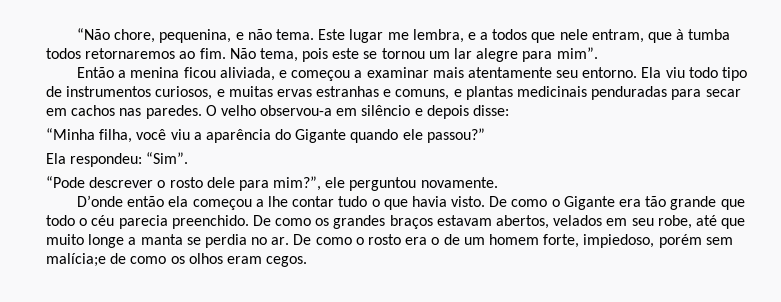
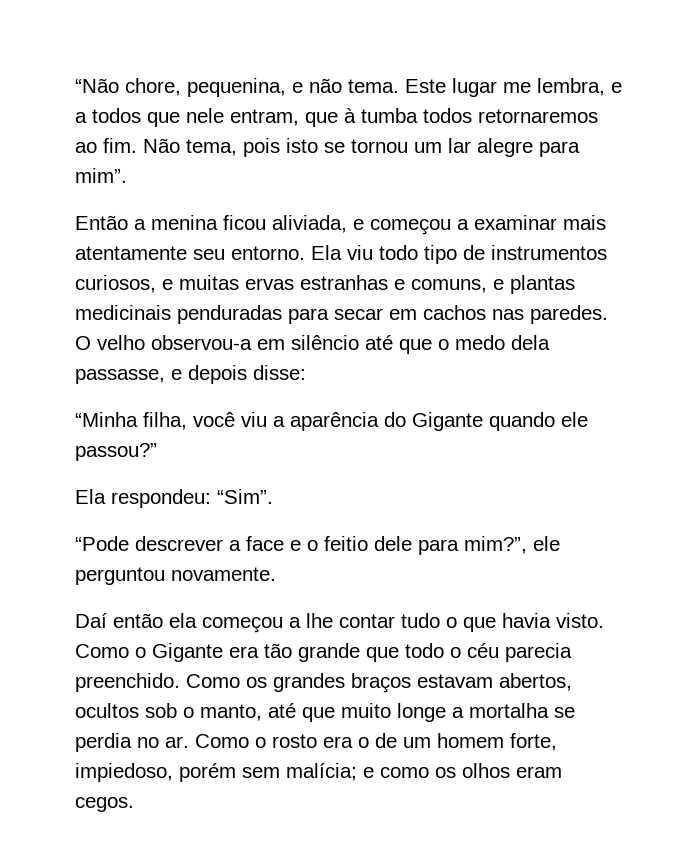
[332,48,360,59] este -> [286,138,318,153] isto
(411, 110) none -> [365,335,550,354] [75,369,165,384] até que o medo dela passasse,
[157,177,203,188] o rosto -> [229,536,368,551] a face e o feitio
[77,195,124,207] D’onde -> [75,613,107,628] Daí
[489,196,548,207] De como -> [75,644,129,658] Como
[252,215,312,226] De como -> [186,674,240,688] Como
[553,215,692,229] velados em seu robe, -> [75,703,262,721] ocultos sob o manto,
[140,234,183,245] manta -> [469,703,549,718] mortalha
[293,234,352,245] De como -> [195,734,249,748] Como
[46,253,127,267] malícia;e de -> [286,763,374,781] malícia; e

